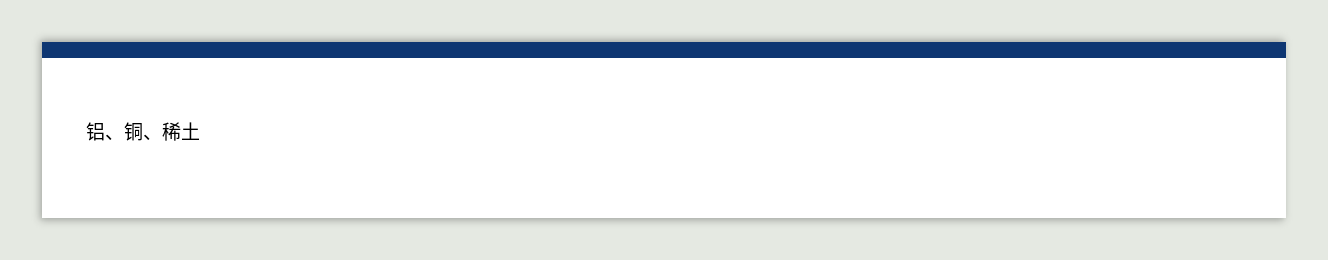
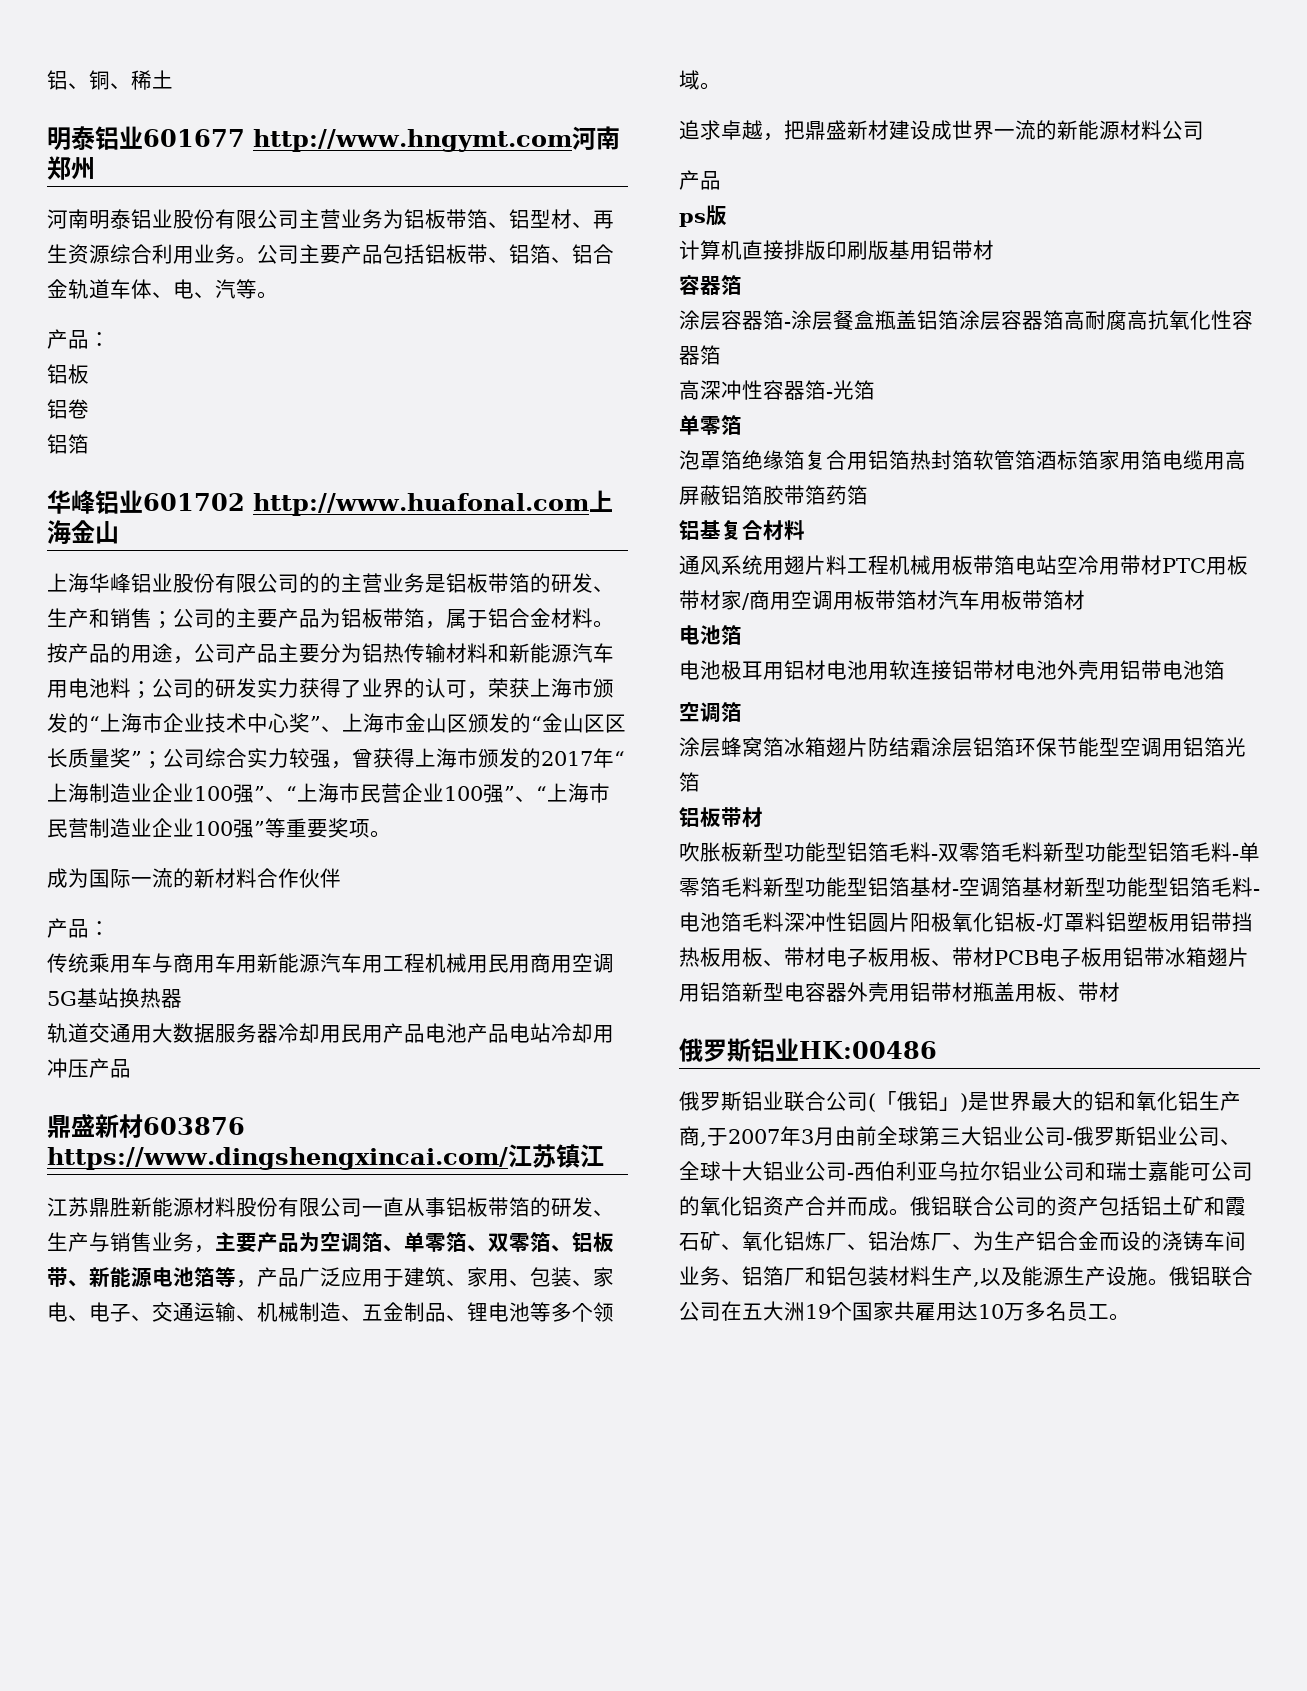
(200, 131) none -> [47,126,620,152] [47,156,95,180] [47,209,614,229] [47,244,614,264] [47,279,278,299] [47,329,110,349] [47,364,89,384] [47,399,89,419] [47,434,89,454] [47,490,613,516] [47,520,119,545] [47,573,614,593] [47,608,614,629] [47,643,614,664] [47,678,614,699] [47,713,626,733] [47,748,625,769] [47,783,610,803] [47,818,391,838] [47,868,341,888] [47,918,110,938] [47,953,614,973] [47,988,182,1008] [47,1023,614,1043] [47,1058,131,1078] [47,1114,245,1138] [47,1144,604,1170] [47,1197,614,1217] [47,1232,614,1253] [47,1267,614,1288] [47,1302,614,1322] [679,70,721,90] [679,120,1204,141] [679,170,721,190] [679,205,727,227] [679,240,994,260] [679,275,742,295] [679,310,1253,331] [679,345,721,365] [679,380,875,400] [679,415,742,435] [679,450,1246,470] [679,485,868,506] [679,520,805,541] [679,555,1248,575] [679,590,1085,610] [679,625,742,645] [679,660,1225,680] [679,702,742,723] [679,737,1246,757] [679,772,700,792] [679,807,763,828] [679,842,1260,862] [679,877,1260,897] [679,912,1253,932] [679,947,1249,967] [679,982,1120,1002] [679,1038,937,1062] [679,1091,1241,1112] [679,1126,1241,1147] [679,1161,1253,1182] [679,1196,1246,1217] [679,1231,1246,1251] [679,1266,1253,1287] [679,1301,1130,1321] // 明泰铝业601677 http://www.hngymt.com河南郑州 // 河南明泰铝业股份有限公司主营业务为铝板带箔、铝型材、再生资源综合利用业务。公司主要产品包括铝板带、铝箔、铝合金轨道车体、电、汽等。 // 产品： // 铝板 // 铝卷 // 铝箔 // 华峰铝业601702 http://www.huafonal.com上海金山 // 上海华峰铝业股份有限公司的的主营业务是铝板带箔的研发、生产和销售；公司的主要产品为铝板带箔，属于铝合金材料。按产品的用途，公司产品主要分为铝热传输材料和新能源汽车用电池料；公司的研发实力获得了业界的认可，荣获上海市颁发的“上海市企业技术中心奖”、上海市金山区颁发的“金山区区长质量奖”；公司综合实力较强，曾获得上海市颁发的2017年“上海制造业企业100强”、“上海市民营企业100强”、“上海市民营制造业企业100强”等重要奖项。 // 成为国际一流的新材料合作伙伴 // 产品： // 传统乘用车与商用车用新能源汽车用工程机械用民用商用空调5G基站换热器 // 轨道交通用大数据服务器冷却用民用产品电池产品电站冷却用冲压产品 // 鼎盛新材603876 https://www.dingshengxincai.com/江苏镇江 // 江苏鼎胜新能源材料股份有限公司一直从事铝板带箔的研发、生产与销售业务，主要产品为空调箔、单零箔、双零箔、铝板带、新能源电池箔等，产品广泛应用于建筑、家用、包装、家电、电子、交通运输、机械制造、五金制品、锂电池等多个领域。 // 追求卓越，把鼎盛新材建设成世界一流的新能源材料公司 // 产品 // ps版 // 计算机直接排版印刷版基用铝带材 // 容器箔 // 涂层容器箔-涂层餐盒瓶盖铝箔涂层容器箔高耐腐高抗氧化性容器箔 // 高深冲性容器箔-光箔 // 单零箔 // 泡罩箔绝缘箔复合用铝箔热封箔软管箔酒标箔家用箔电缆用高屏蔽铝箔胶带箔药箔 // 铝基复合材料 // 通风系统用翅片料工程机械用板带箔电站空冷用带材PTC用板带材家/商用空调用板带箔材汽车用板带箔材 // 电池箔 // 电池极耳用铝材电池用软连接铝带材电池外壳用铝带电池箔 // 空调箔 // 涂层蜂窝箔冰箱翅片防结霜涂层铝箔环保节能型空调用铝箔光箔 // 铝板带材 // 吹胀板新型功能型铝箔毛料-双零箔毛料新型功能型铝箔毛料-单零箔毛料新型功能型铝箔基材-空调箔基材新型功能型铝箔毛料-电池箔毛料深冲性铝圆片阳极氧化铝板-灯罩料铝塑板用铝带挡热板用板、带材电子板用板、带材PCB电子板用铝带冰箱翅片用铝箔新型电容器外壳用铝带材瓶盖用板、带材 // 俄罗斯铝业HK:00486 // 俄罗斯铝业联合公司(「俄铝」)是世界最大的铝和氧化铝生产商,于2007年3月由前全球第三大铝业公司-俄罗斯铝业公司、全球十大铝业公司-西伯利亚乌拉尔铝业公司和瑞士嘉能可公司的氧化铝资产合并而成。俄铝联合公司的资产包括铝土矿和霞石矿、氧化铝炼厂、铝治炼厂、为生产铝合金而设的浇铸车间业务、铝箔厂和铝包装材料生产,以及能源生产设施。俄铝联合公司在五大洲19个国家共雇用达10万多名员工。

